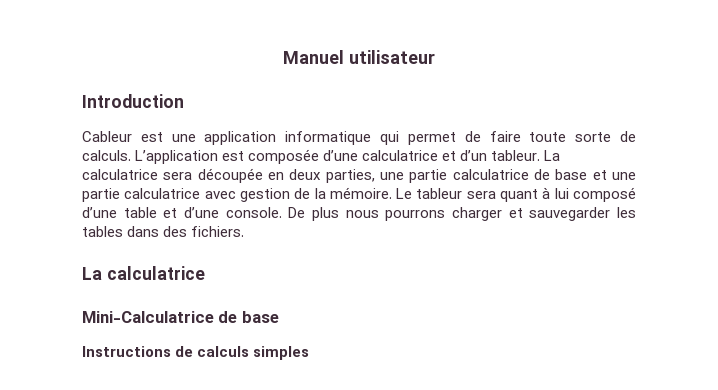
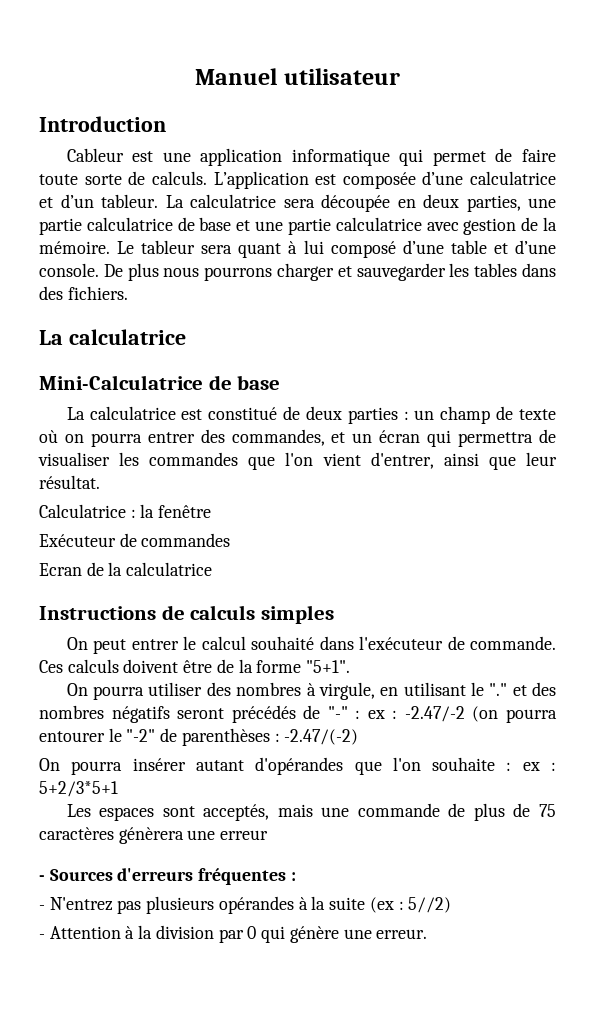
[82,346,310,360] Instructions de calculs simples -> [66,406,556,424] [39,429,557,447] [38,452,557,470] [39,475,100,489] [39,504,212,518] [39,533,231,547] [39,562,213,576] [39,605,334,624] [66,636,557,654] [39,659,351,673] [66,682,556,700] [39,705,558,723] [39,728,359,746] [39,757,557,775] [39,781,118,797] [66,803,557,821] [39,827,269,844] [39,868,296,885] [39,896,452,914] [39,925,428,943] La calculatrice est constitué de deux parties : un champ de texte où on pourra entrer des commandes, et un écran qui permettra de visualiser les commandes que l'on vient d'entrer, ainsi que leur résultat. // Calculatrice : la fenêtre // Exécuteur de commandes // Ecran de la calculatrice // Instructions de calculs simples // On peut entrer le calcul souhaité dans l'exécuteur de commande. Ces calculs doivent être de la forme "5+1". // On pourra utiliser des nombres à virgule, en utilisant le "." et des nombres négatifs seront précédés de "-" : ex : -2.47/-2 (on pourra entourer le "-2" de parenthèses : -2.47/(-2) // On pourra insérer autant d'opérandes que l'on souhaite : ex : 5+2/3*5+1 // Les espaces sont acceptés, mais une commande de plus de 75 caractères génèrera une erreur // - Sources d'erreurs fréquentes : // - N'entrez pas plusieurs opérandes à la suite (ex : 5//2) // - Attention à la division par 0 qui génère une erreur.

